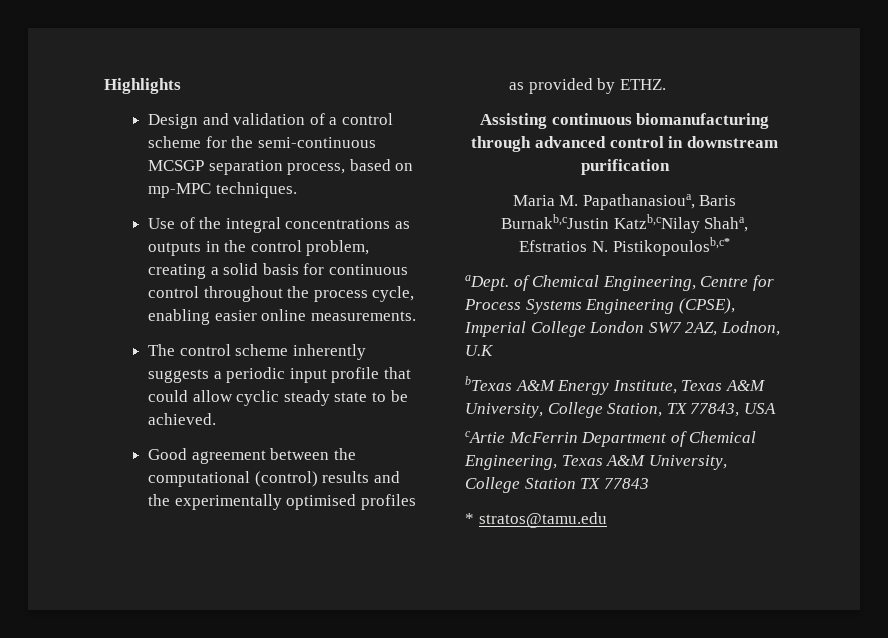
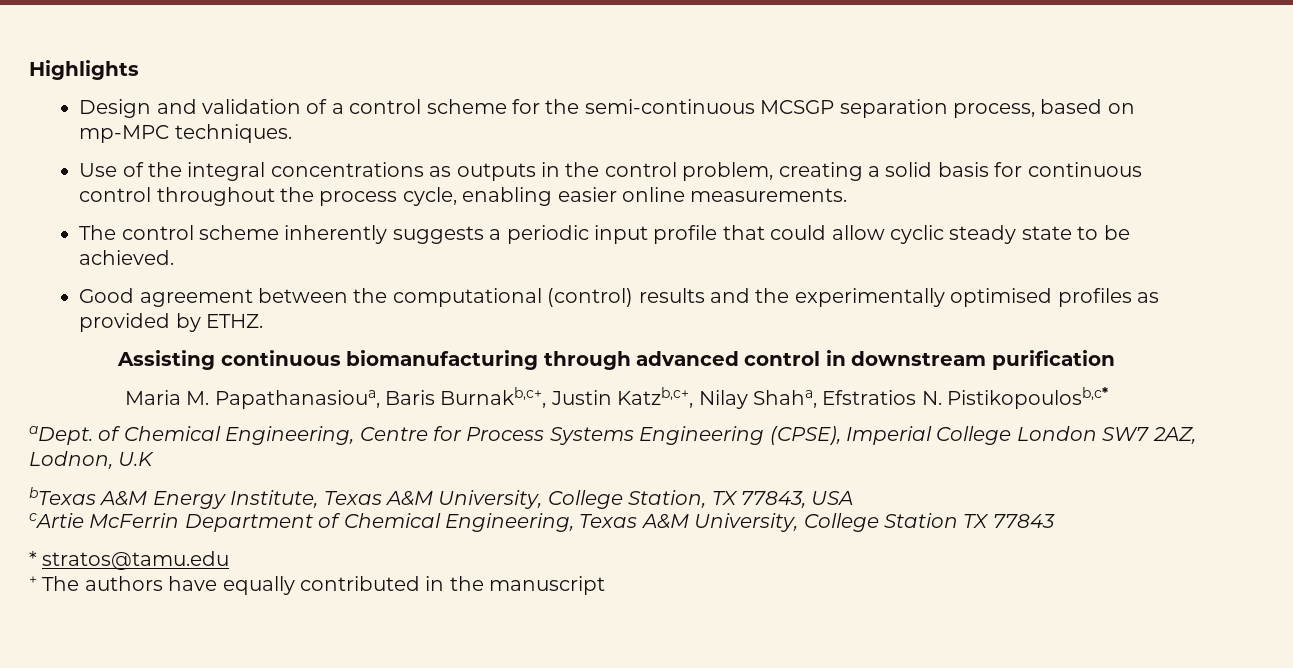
[500,214,700,233] Burnakb,cJustin Katzb,cNilay -> [440,387,748,409] Burnakb,c+, Justin Katzb,c+, Nilay
(607, 520) none -> [29,576,606,595] // + The authors have equally contributed in the manuscript

